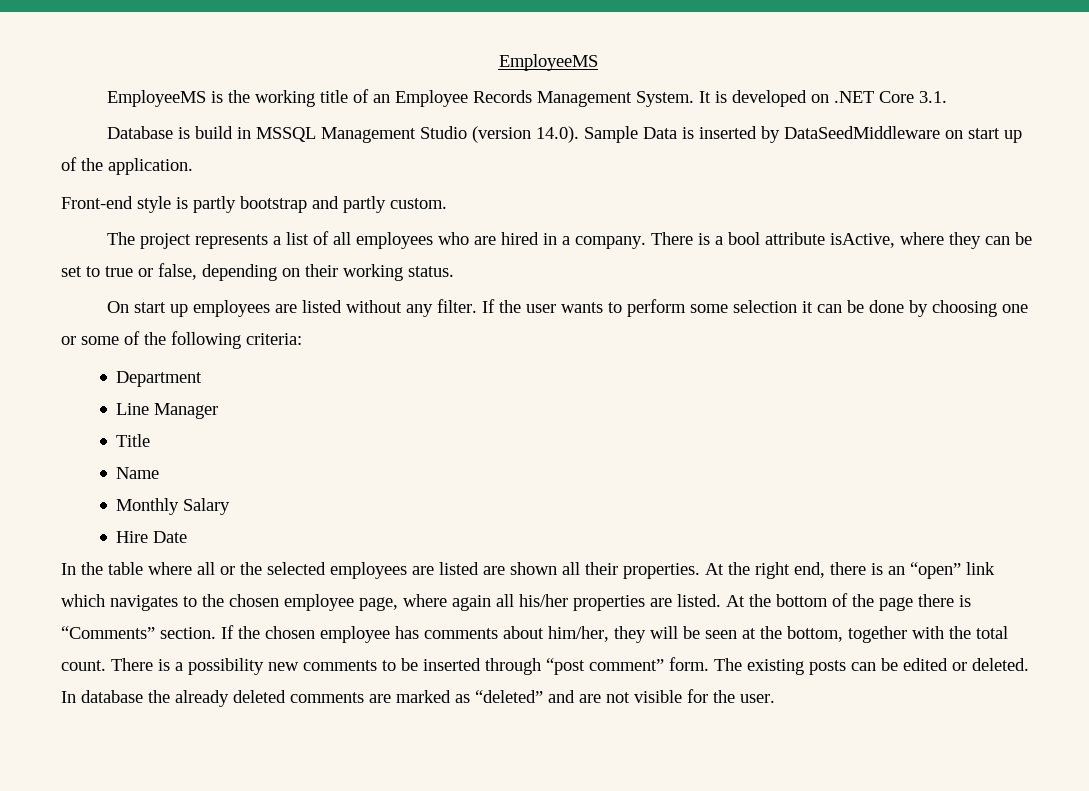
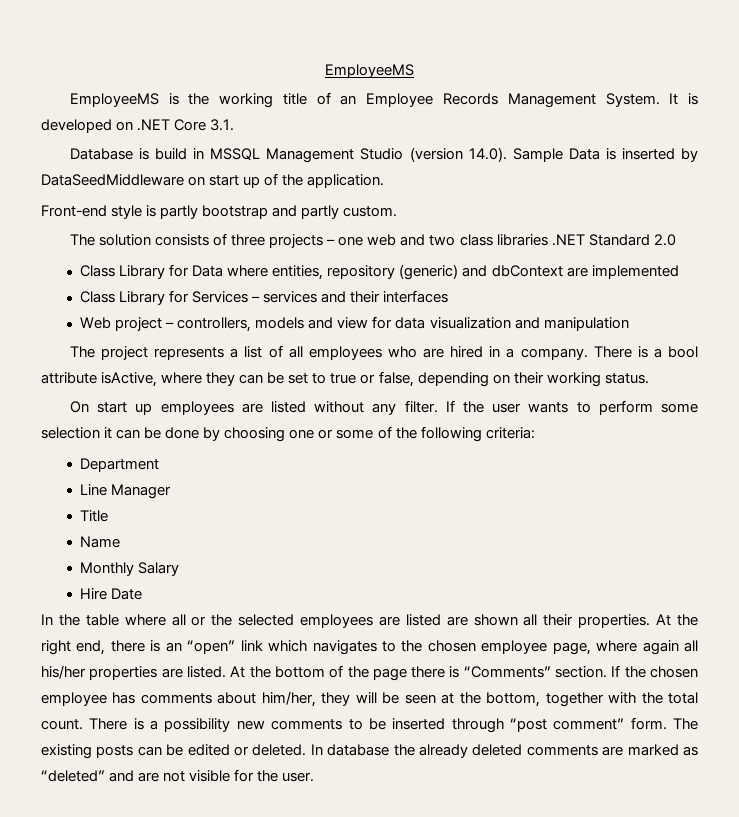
(447, 203) none -> [69,233,676,248] [80,264,679,280] [80,290,449,305] [80,316,629,332] // The solution consists of three projects – one web and two class libraries .NET Standard 2.0 // Class Library for Data where entities, repository (generic) and dbContext are implemented // Class Library for Services – services and their interfaces // Web project – controllers, models and view for data visualization and manipulation

